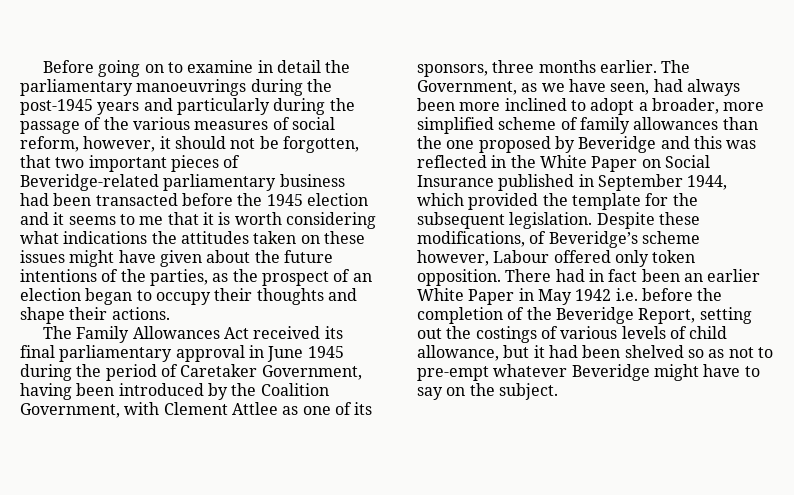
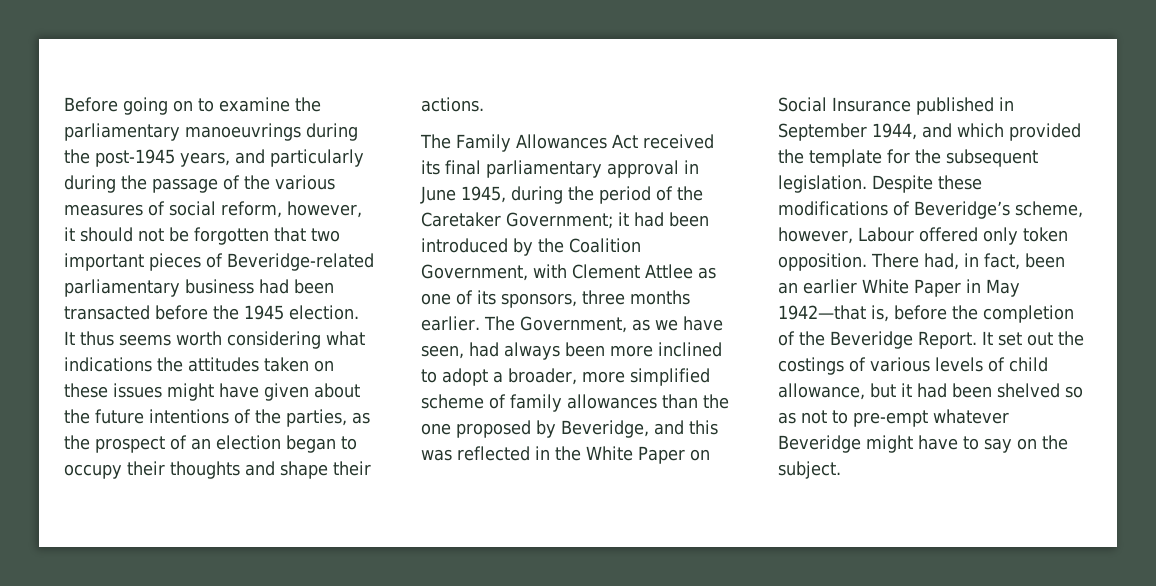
[257,60,321,73] in detail -> (290, 104) none
[97,102,140,115] years -> [180,152,230,167] years,
[282,136,359,153] forgotten, -> [194,227,269,245] forgotten
[306,193,368,206] [20,212,231,225] election and it seems to me that it is -> [289,305,359,320] [64,331,171,346] election. It thus seems
[307,346,344,358] 1945 -> [461,186,506,203] 1945,
[180,364,362,380] [20,383,72,400] Caretaker Government, having -> [677,186,703,201] [421,212,664,229] the Caretaker Government; it had
[578,136,657,153] Beveridge -> [561,420,649,438] Beveridge,
(728, 182) none -> [922,123,952,138] and
[417,231,525,247] modifications, -> [778,201,888,216] modifications
[641,231,700,244] scheme -> [1015,201,1083,218] scheme,
[555,269,638,282] had in fact -> [924,253,1020,270] had, in fact,
[575,288,638,301] 1942 i.e. -> [778,305,889,322] 1942—that is,
[638,307,752,324] Report, setting -> [918,331,1022,349] Report. It set

